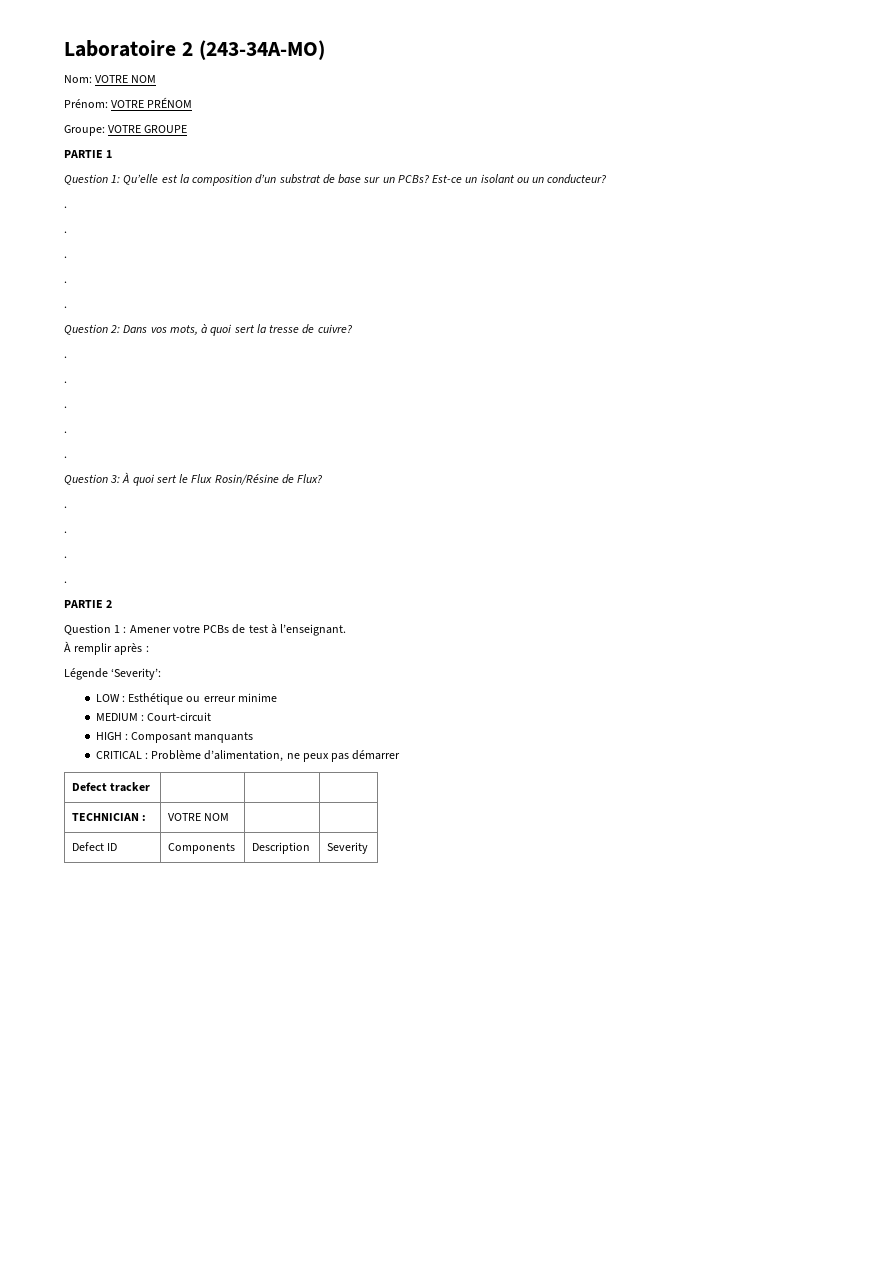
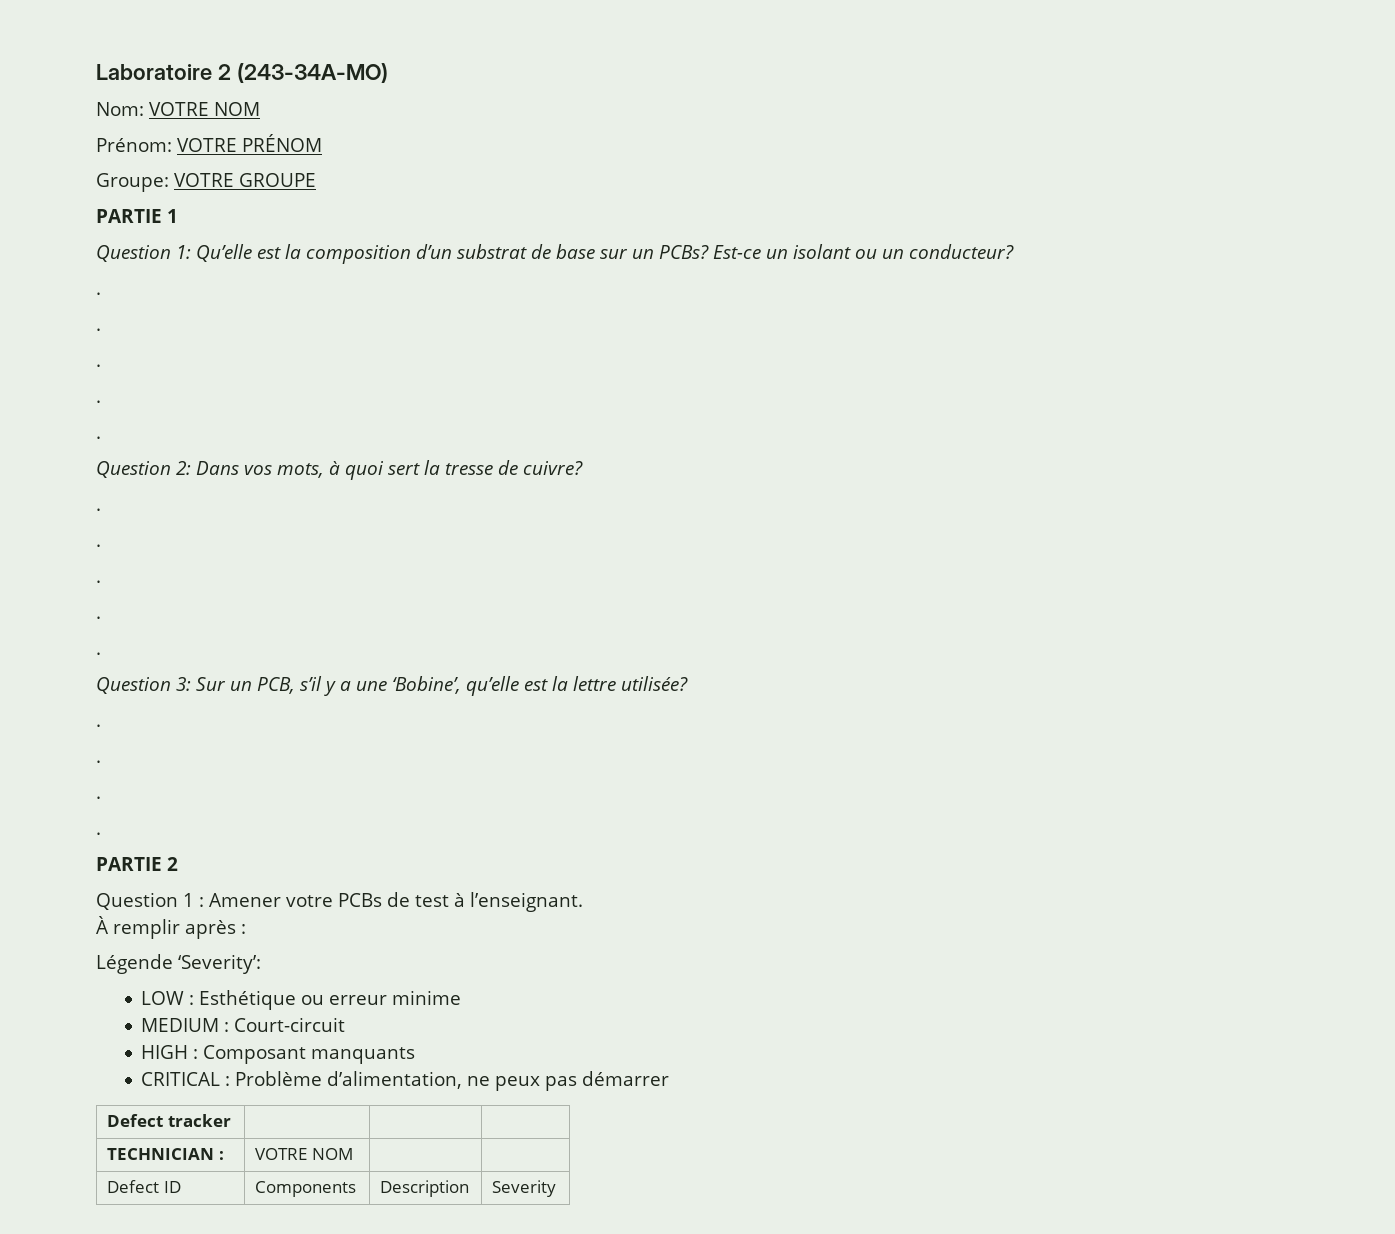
[122,472,323,486] À quoi sert le Flux Rosin/Résine de Flux? -> [196,676,688,696] Sur un PCB, s’il y a une ‘Bobine’, qu’elle est la lettre utilisée?

